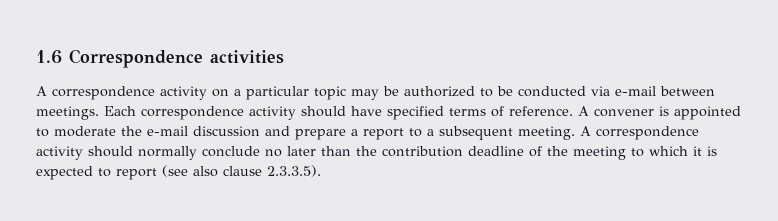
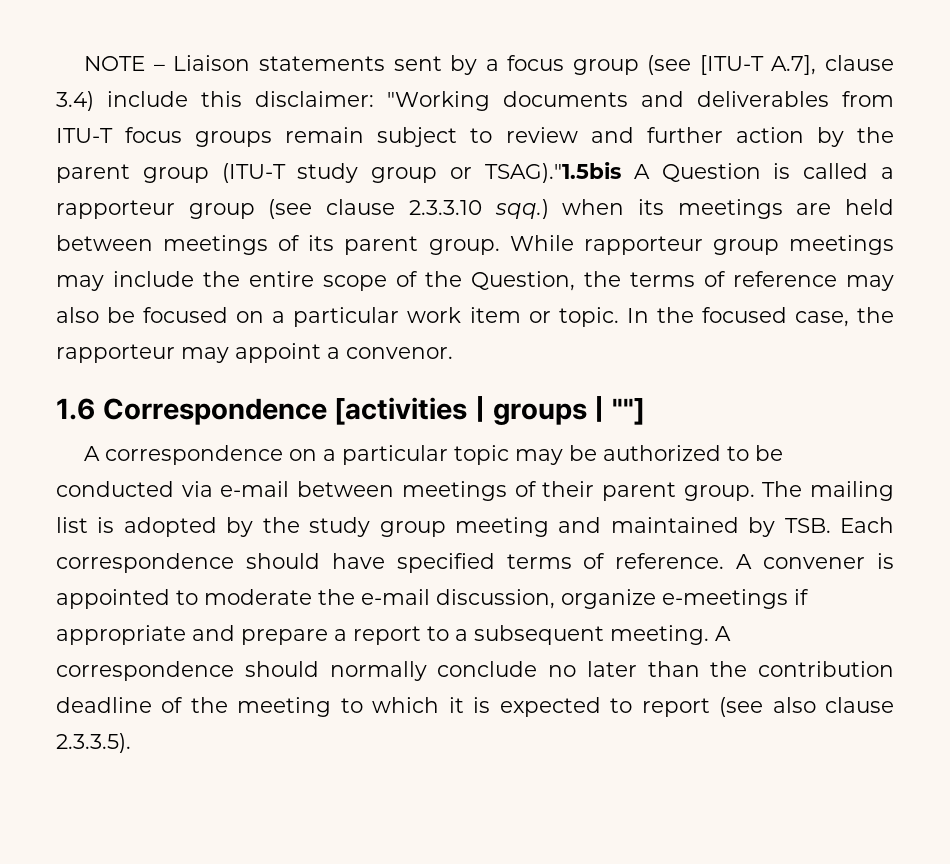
[36,49,284,68] [36,86,207,100] 1.6 Correspondence activities // A correspondence activity -> [84,55,895,75] [56,91,894,111] [56,127,895,147] [56,162,895,183] [56,199,895,219] [56,235,894,255] [56,271,894,291] [56,307,894,327] [56,343,453,363] [56,396,646,425] [84,445,284,465] NOTE – Liaison statements sent by a focus group (see [ITU-T A.7], clause 3.4) include this disclaimer: "Working documents and deliverables from ITU-T focus groups remain subject to review and further action by the parent group (ITU-T study group or TSAG)."1.5bis A Question is called a rapporteur group (see clause 2.3.3.10 sqq.) when its meetings are held between meetings of its parent group. While rapporteur group meetings may include the entire scope of the Question, the terms of reference may also be focused on a particular work item or topic. In the focused case, the rapporteur may appoint a convenor. // 1.6 Correspondence [activities | groups | ""] // A correspondence
[36,106,99,120] meetings. -> [401,481,895,501] [56,517,831,537] meetings of their parent group. The mailing list is adopted by the study group meeting and maintained by TSB.
[249,106,296,120] activity -> (234, 563) none
[193,126,260,137] discussion -> [436,589,809,609] [56,625,186,645] discussion, organize e-meetings if appropriate
[36,146,83,160] activity -> (234, 671) none

